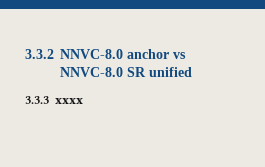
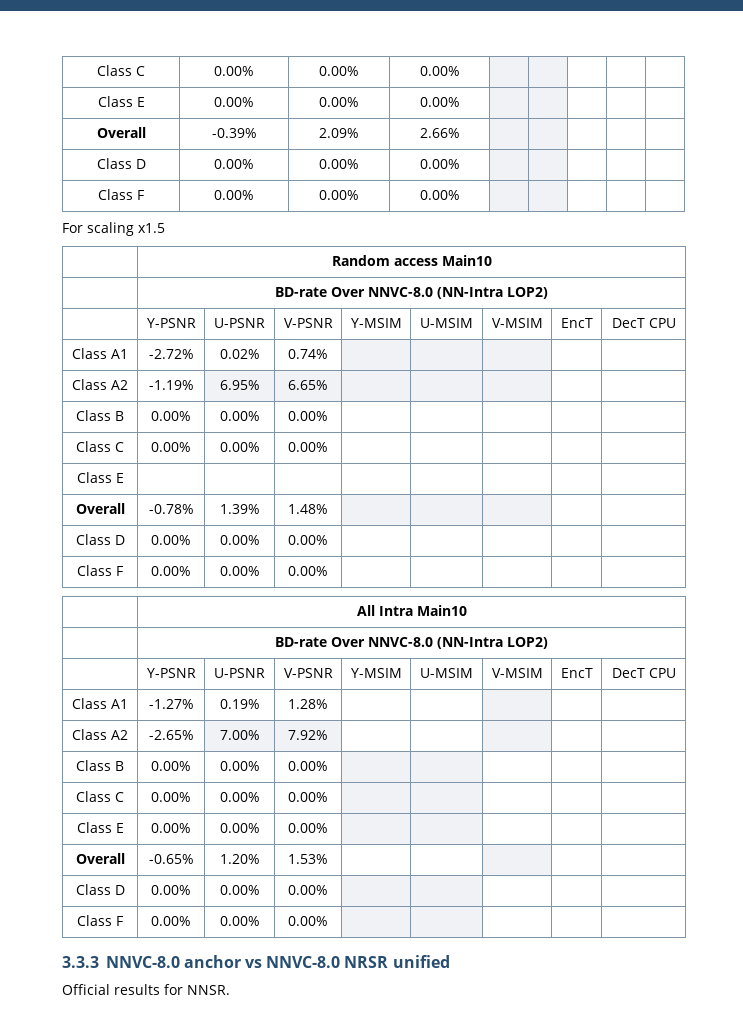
[25,49,54,59] 3.3.2 -> [97,65,145,76] [214,66,254,76] [319,66,359,76] [419,66,460,76] [97,96,145,107] [214,97,254,107] [319,97,359,107] [419,97,460,107] [96,127,146,138] [211,128,257,138] [319,128,359,138] [419,128,460,138] [96,158,146,169] [214,159,254,169] [319,159,359,169] [419,159,460,169] [98,189,144,200] [214,190,254,200] [319,190,359,200] [419,190,460,200] [62,222,165,236] [331,255,492,266] [275,287,548,299] [146,318,196,328] [214,318,265,328] [283,318,333,328] [350,318,402,328] [420,318,473,328] [491,318,543,328] [560,318,593,328] [611,318,676,328] [72,348,128,359] [148,349,194,359] [219,349,260,359] [288,349,328,359] [72,379,128,390] [148,380,194,390] [219,380,260,390] [288,380,328,390] [76,410,124,421] [151,411,191,421] [219,411,260,421] [288,411,328,421] [76,441,124,452] [151,442,191,452] [219,442,260,452] [288,442,328,452] [76,472,124,483] [75,503,125,514] [148,504,194,514] [219,504,260,514] [288,504,328,514] [75,534,125,545] [151,535,191,545] [219,535,260,545] [288,535,328,545] [77,565,123,576] [151,566,191,576] [219,566,260,576] [288,566,328,576] [356,605,467,616] [275,637,548,649] [146,668,196,678] [214,668,265,678] [283,668,333,678] [350,668,402,678] [420,668,473,678] [491,668,543,678] [560,668,593,678] [611,668,676,678] [72,698,128,709] [148,699,194,709] [219,699,260,709] [288,699,328,709] [72,729,128,740] [148,730,194,740] [219,730,260,740] [288,730,328,740] [76,760,124,771] [151,761,191,771] [219,761,260,771] [288,761,328,771] [76,791,124,802] [151,792,191,802] [219,792,260,802] [288,792,328,802] [76,822,124,833] [151,823,191,833] [219,823,260,833] [288,823,328,833] [75,853,125,864] [148,854,194,864] [219,854,260,864] [288,854,328,864] [75,884,125,895] [151,885,191,895] [219,885,260,895] [288,885,328,895] [77,915,123,926] [151,916,191,926] [219,916,260,926] [288,916,328,926] [62,956,99,968] Class C | 0.00% | 0.00% | 0.00% | | | | | // Class E | 0.00% | 0.00% | 0.00% | | | | | // Overall | -0.39% | 2.09% | 2.66% | | | | | // Class D | 0.00% | 0.00% | 0.00% | | | | | // Class F | 0.00% | 0.00% | 0.00% | | | | | // For scaling x1.5 // | Random access Main10 // | BD-rate Over NNVC-8.0 (NN-Intra LOP2) // | Y-PSNR | U-PSNR | V-PSNR | Y-MSIM | U-MSIM | V-MSIM | EncT | DecT CPU // Class A1 | -2.72% | 0.02% | 0.74% | | | | | // Class A2 | -1.19% | 6.95% | 6.65% | | | | | // Class B | 0.00% | 0.00% | 0.00% | | | | | // Class C | 0.00% | 0.00% | 0.00% | | | | | // Class E | | | | | | | | // Overall | -0.78% | 1.39% | 1.48% | | | | | // Class D | 0.00% | 0.00% | 0.00% | | | | | // Class F | 0.00% | 0.00% | 0.00% | | | | | // | All Intra Main10 // | BD-rate Over NNVC-8.0 (NN-Intra LOP2) // | Y-PSNR | U-PSNR | V-PSNR | Y-MSIM | U-MSIM | V-MSIM | EncT | DecT CPU // Class A1 | -1.27% | 0.19% | 1.28% | | | | | // Class A2 | -2.65% | 7.00% | 7.92% | | | | | // Class B | 0.00% | 0.00% | 0.00% | | | | | // Class C | 0.00% | 0.00% | 0.00% | | | | | // Class E | 0.00% | 0.00% | 0.00% | | | | | // Overall | -0.65% | 1.20% | 1.53% | | | | | // Class D | 0.00% | 0.00% | 0.00% | | | | | // Class F | 0.00% | 0.00% | 0.00% | | | | | // 3.3.3
[127,67,147,77] SR -> [344,956,389,968] NRSR
[25,96,84,104] 3.3.3 xxxx -> [62,984,230,995] Official results for NNSR.

